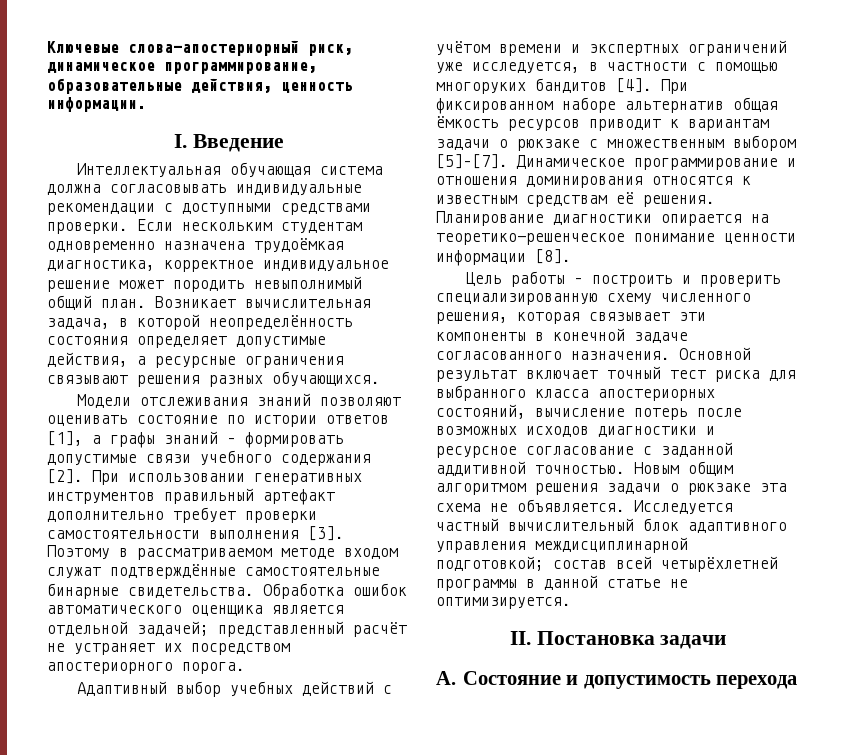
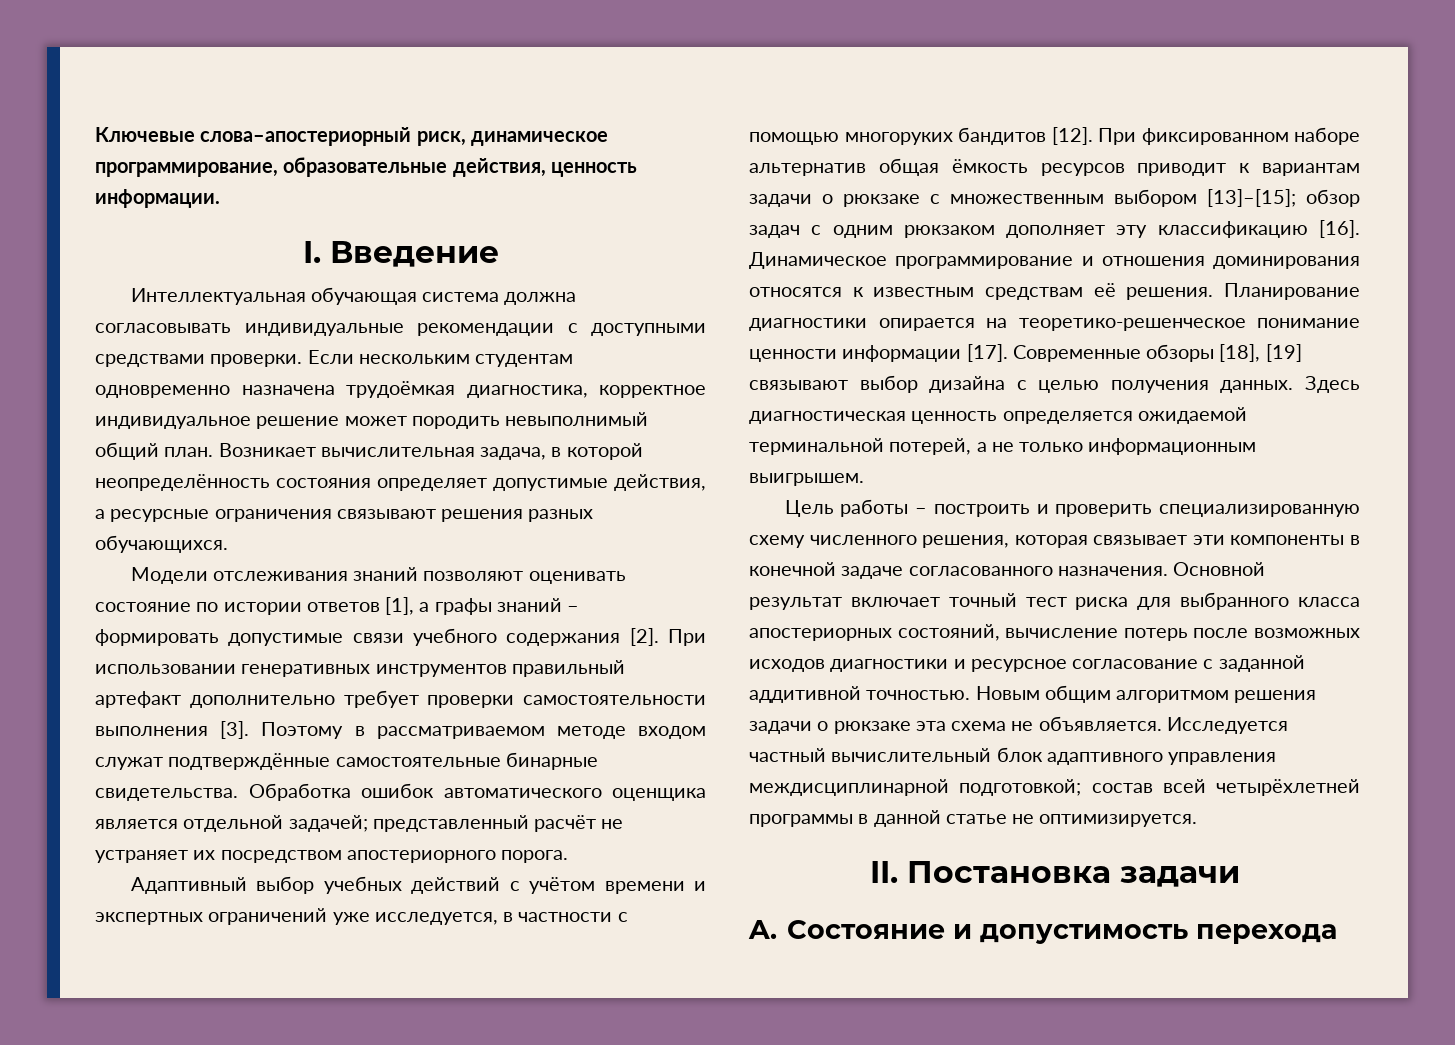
[616,78,652,93] [4]. -> [1051,127,1093,145] [12].
[436,154,508,169] [5]–[7]. -> [1207,189,1360,207] [749,220,1360,238] [13]–[15]; обзор задач с одним рюкзаком дополняет эту классификацию [16].
[535,249,571,264] [8]. -> [966,344,1302,362] [749,375,1360,393] [749,407,1247,424] [749,438,1257,455] [749,473,864,486] [17]. Современные обзоры [18], [19] связывают выбор дизайна с целью получения данных. Здесь диагностическая ценность определяется ожидаемой терминальной потерей, а не только информационным выигрышем.

